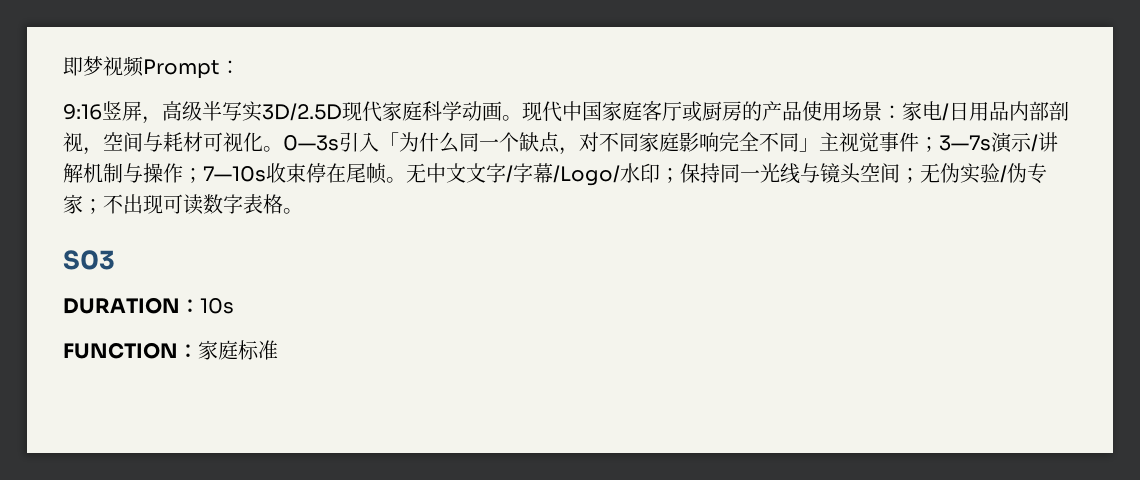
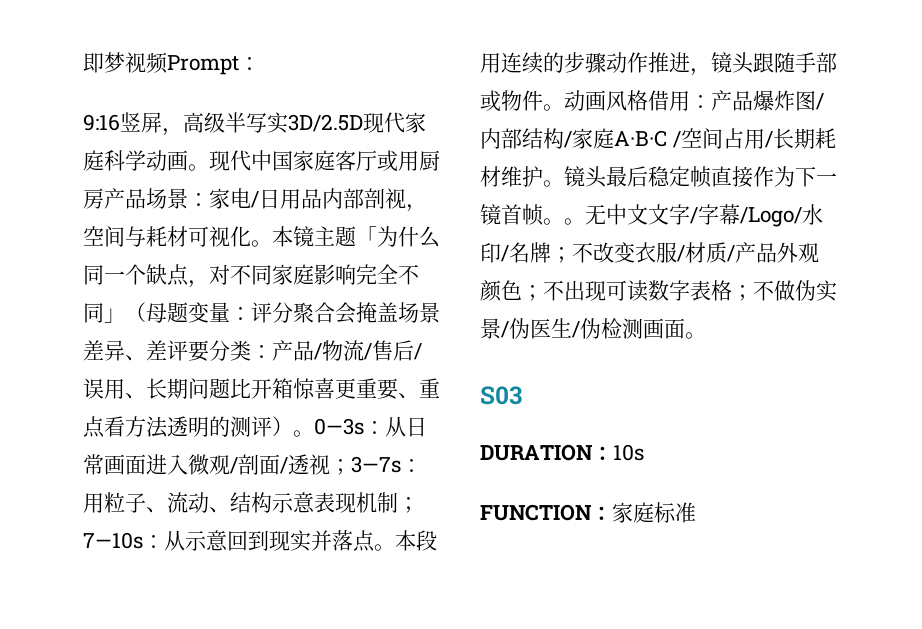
[702,101,842,121] 厨房的产品使用 -> [398,150,440,171] [83,188,146,209] 用厨房产品
[283,132,379,152] 0—3s引入 -> [272,226,356,247] 本镜主题
[819,132,1058,153] [63,163,387,184] 主视觉事件；3—7s演示/讲解机制与操作；7—10s收束停在尾帧 -> [125,302,440,324] [83,340,422,362] [83,378,440,400] [83,416,427,438] [83,454,422,475] [83,492,419,513] [83,530,437,552] [480,52,837,76] [480,90,824,112] [480,128,836,149] [480,166,837,188] [480,204,564,226] （母题变量：评分聚合会掩盖场景差异、差评要分类：产品/物流/售后/误用、长期问题比开箱惊喜更重要、重点看方法透明的测评）。0—3s：从日常画面进入微观/剖面/透视；3—7s：用粒子、流动、结构示意表现机制；7—10s：从示意回到现实并落点。本段用连续的步骤动作推进，镜头跟随手部或物件。动画风格借用：产品爆炸图/内部结构/家庭A·B·C /空间占用/长期耗材维护。镜头最后稳定帧直接作为下一镜首帧。
[660,163,1047,184] [63,194,83,214] ；保持同一光线与镜头空间；无伪实验/伪专家 -> [501,242,819,263] [480,280,522,302] /名牌；不改变衣服/材质/产品外观颜色
(283, 204) none -> [732,280,837,302] [480,318,685,339] ；不做伪实景/伪医生/伪检测画面

